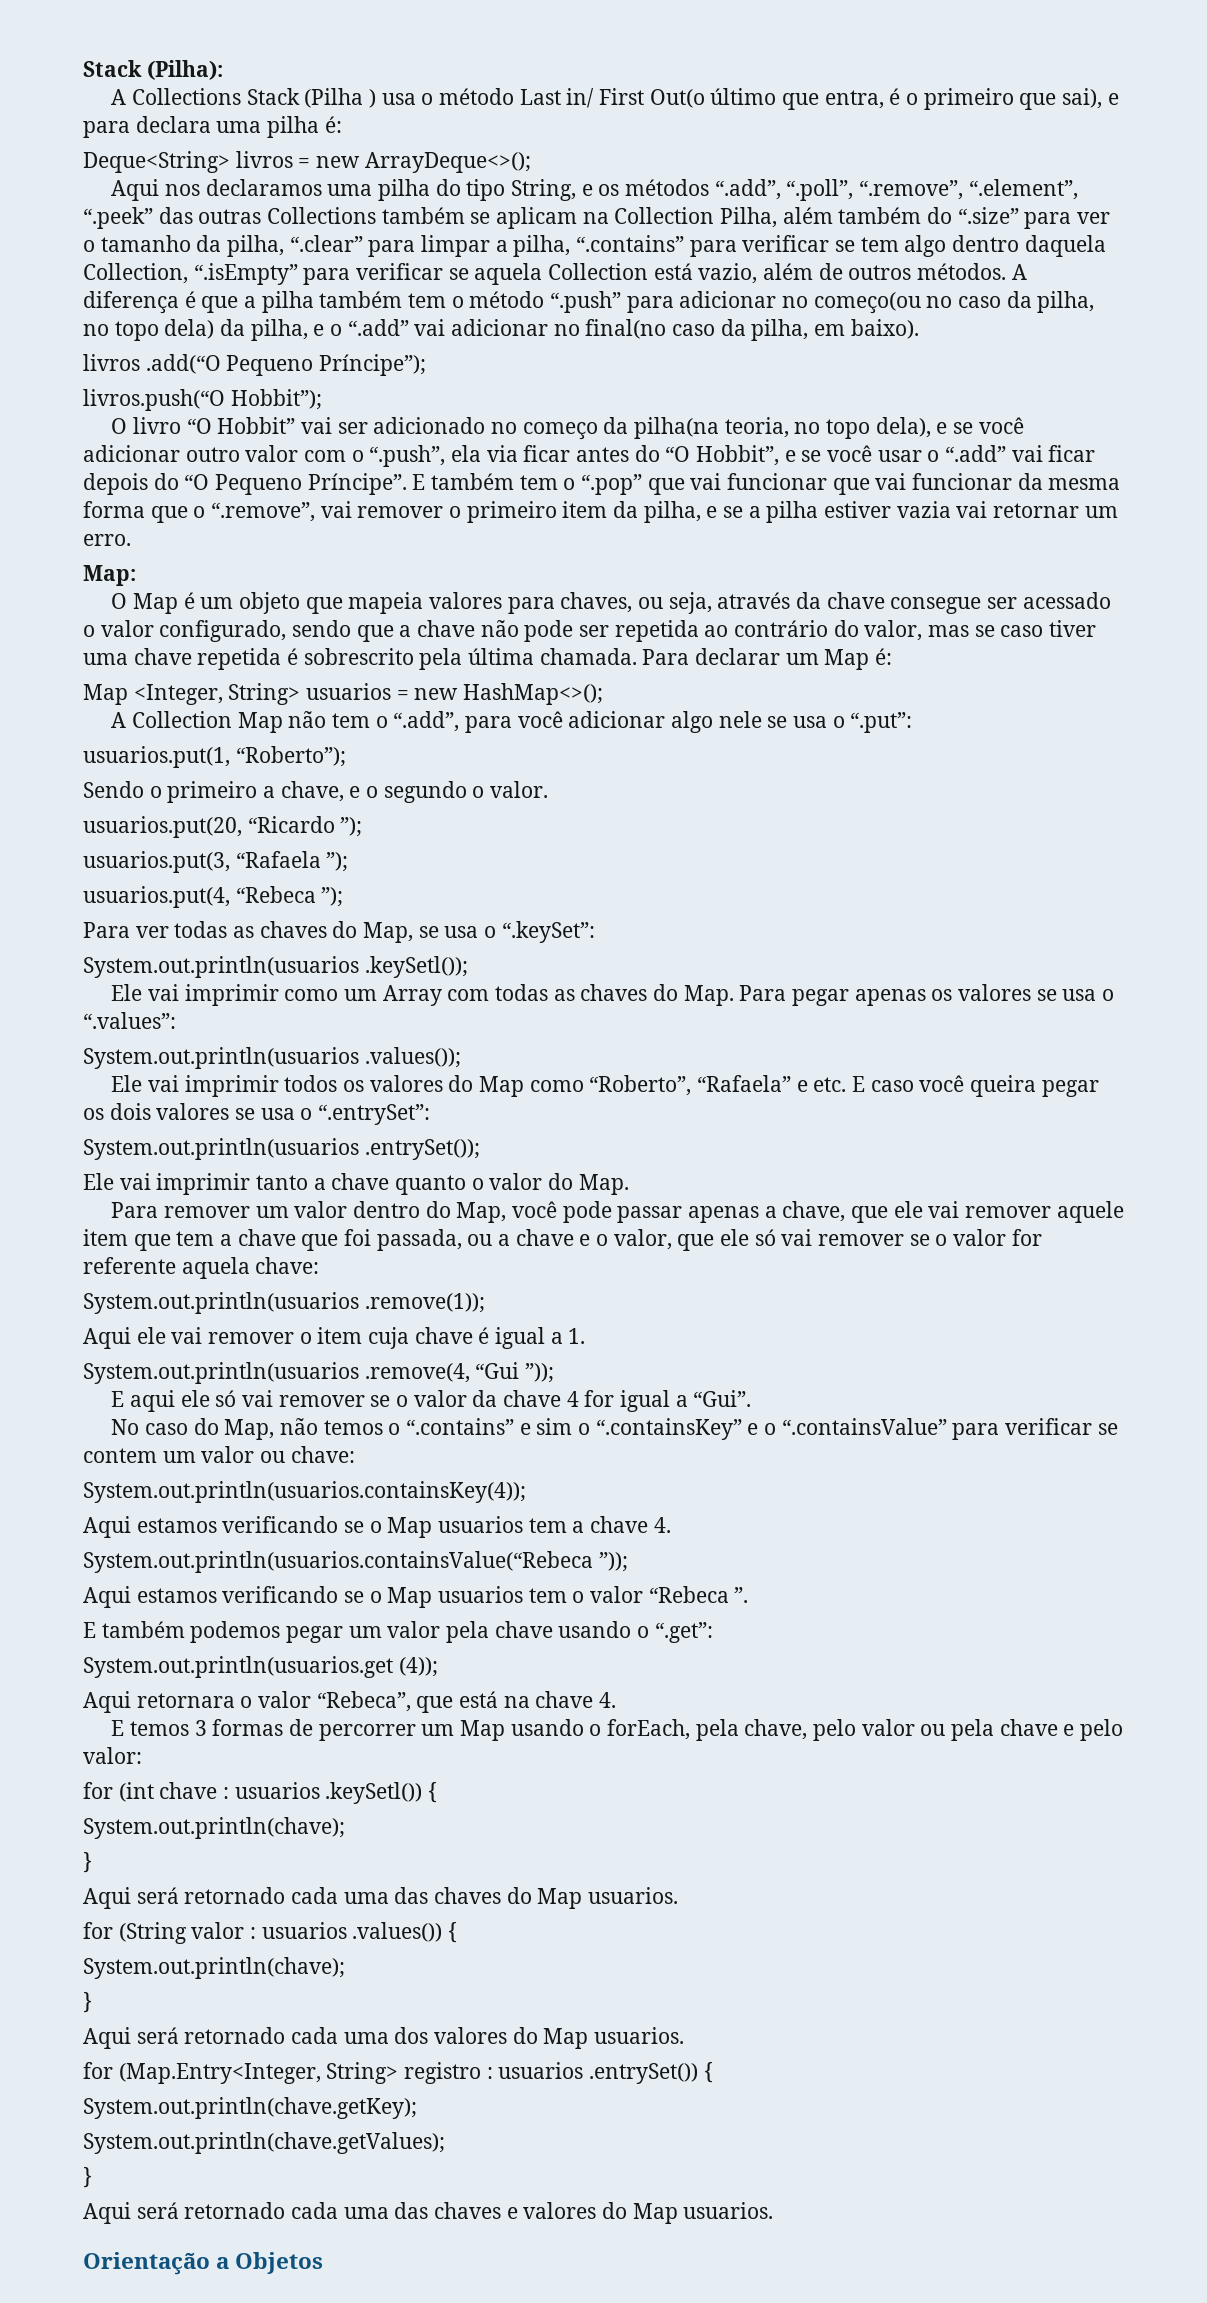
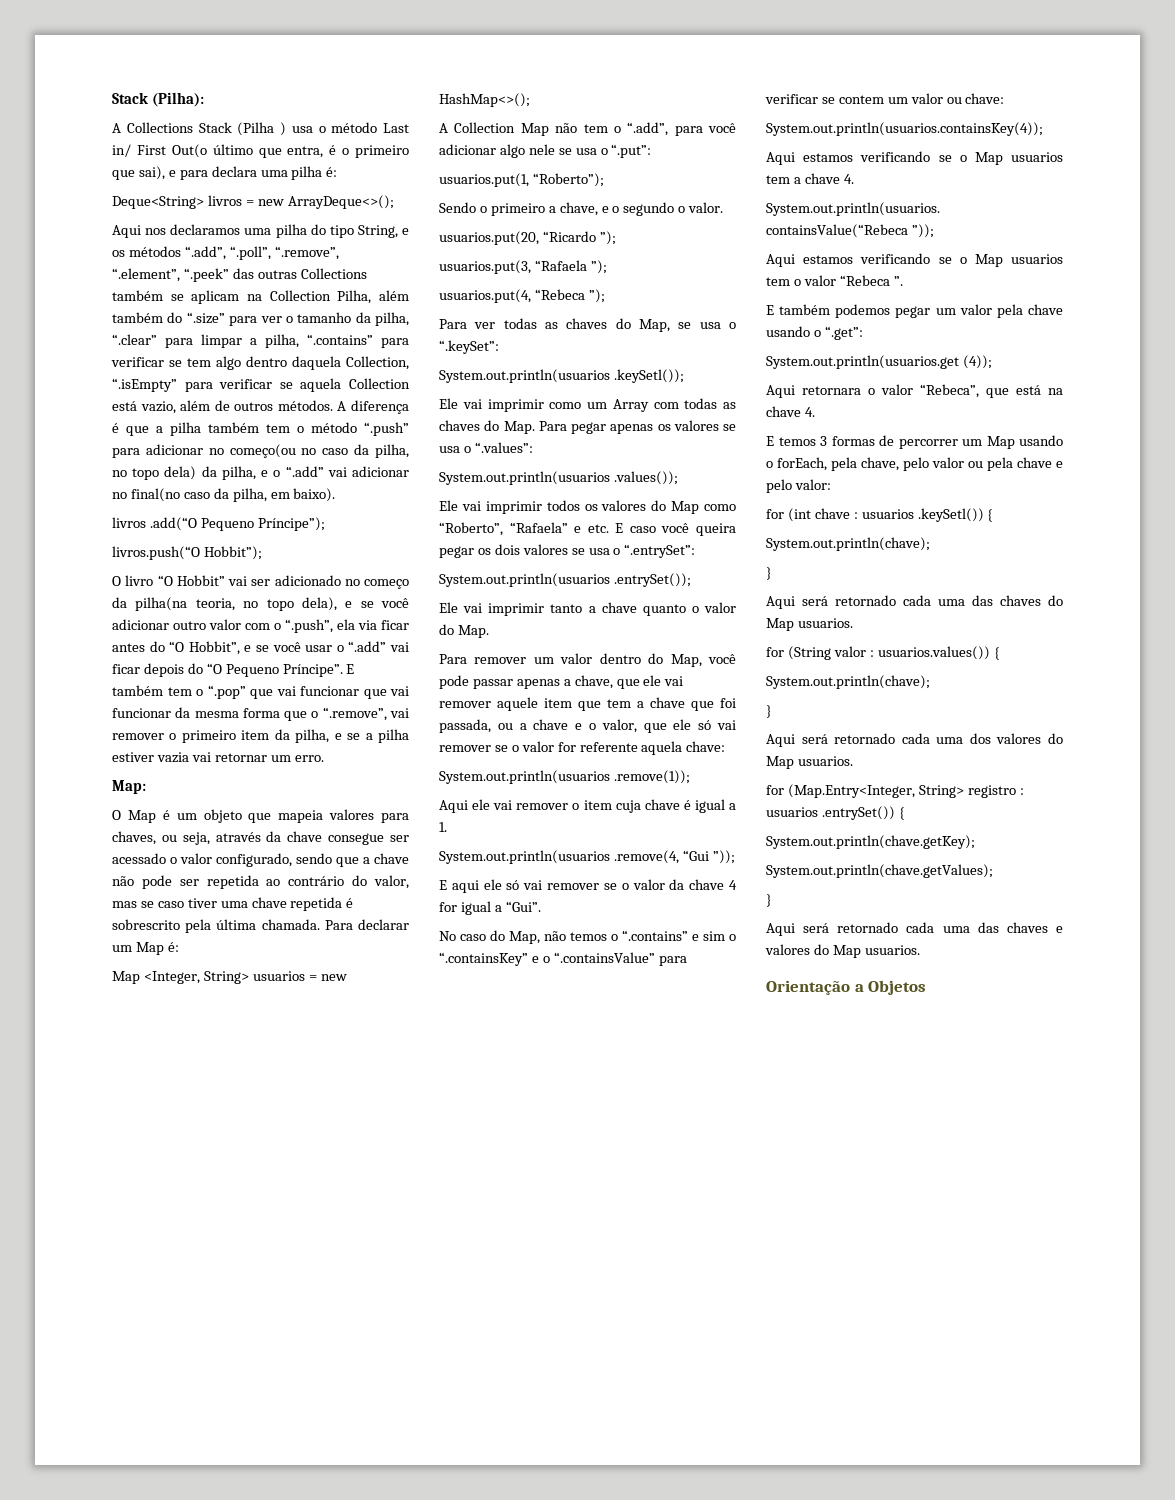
[261,1922,443,1942] usuarios .values()) -> [877,646,990,660] usuarios.values())

